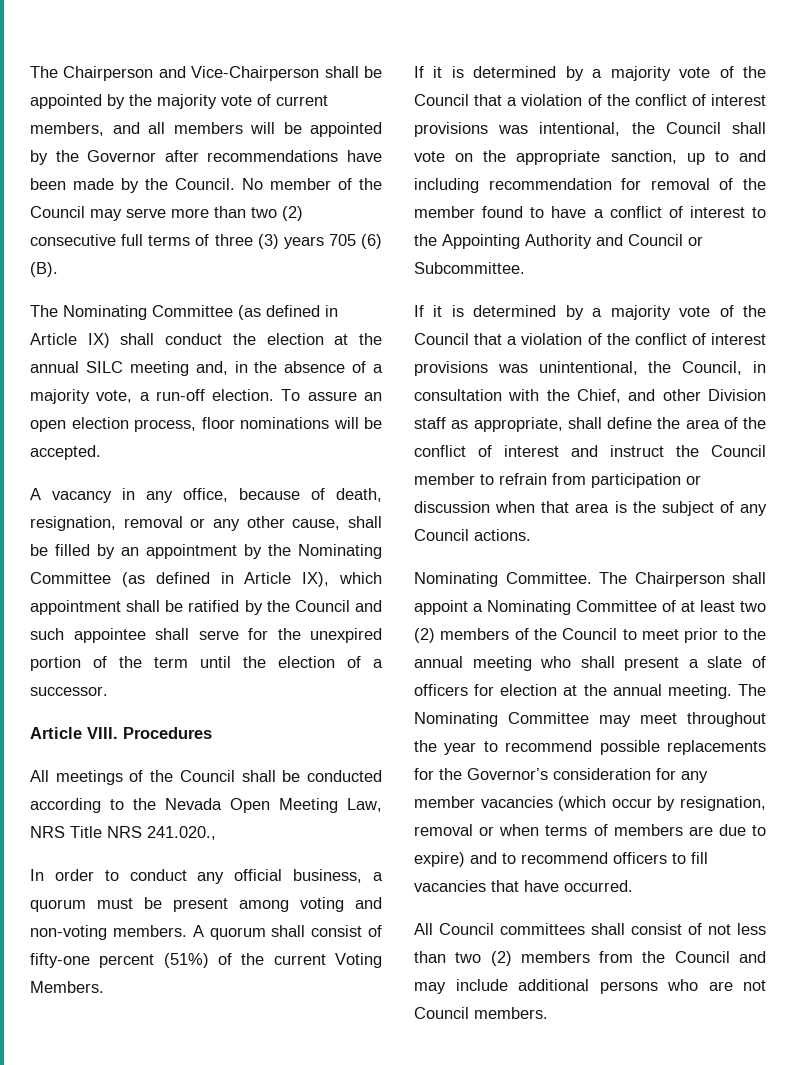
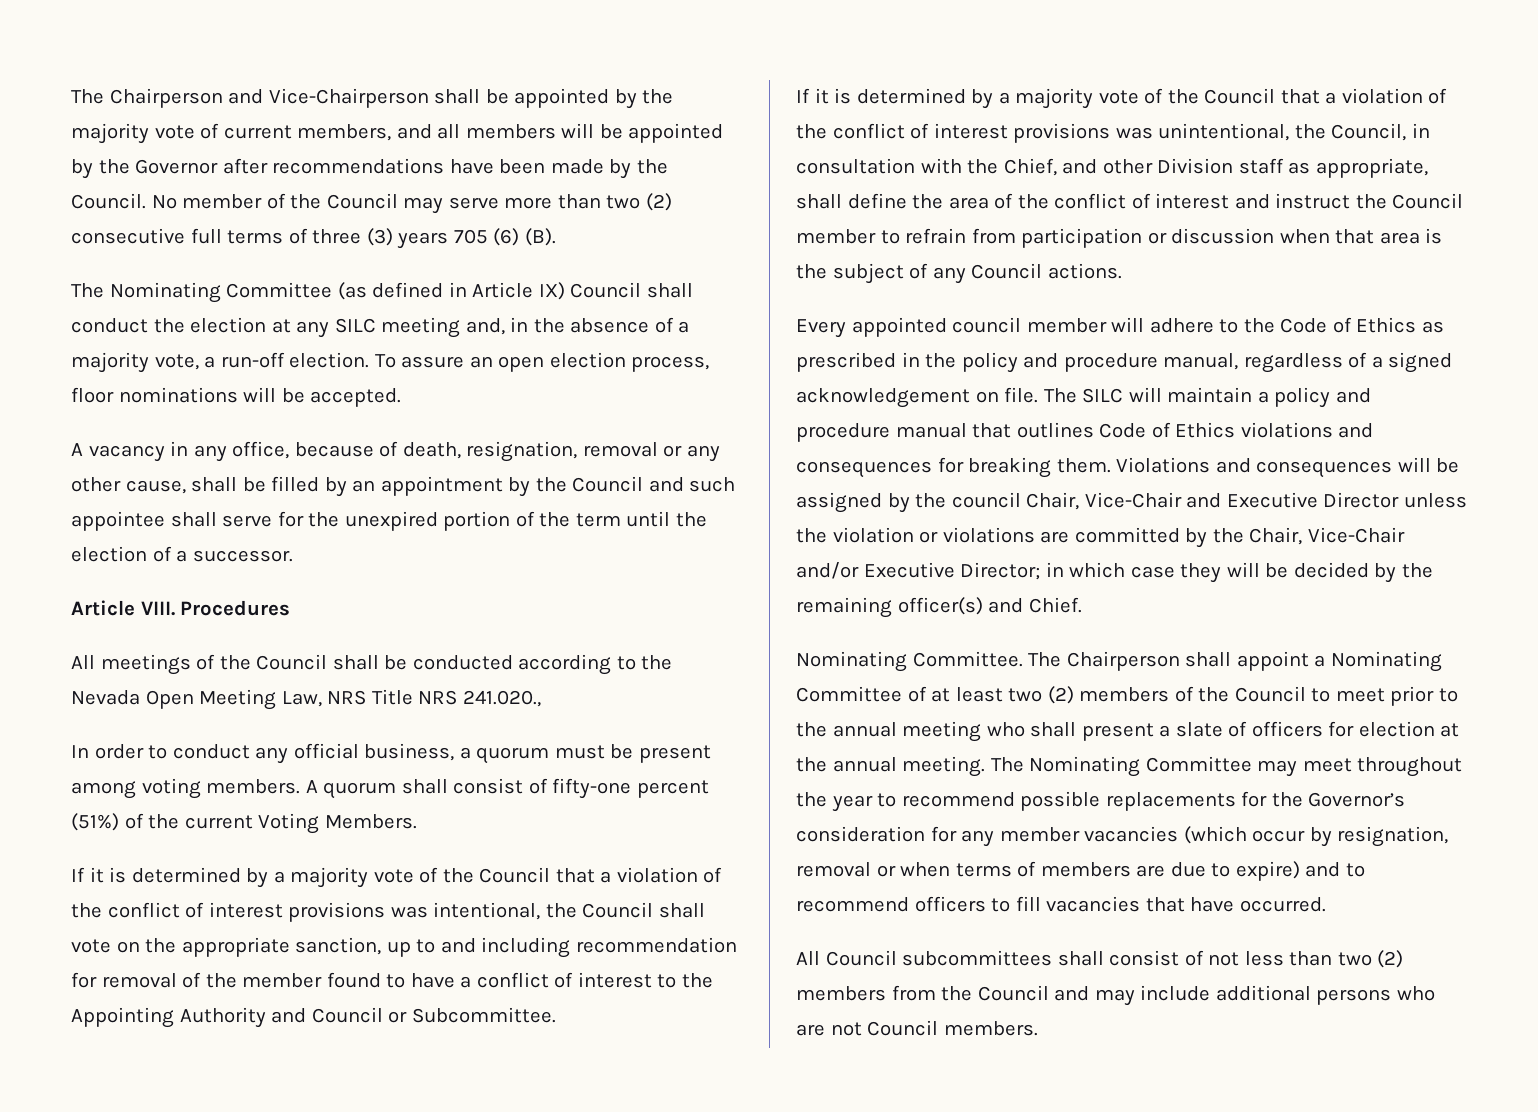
(110, 340) none -> [570,282,642,298] Council
[359,333,383,345] [30,361,79,373] the annual -> [296,321,330,338] any
[298,544,382,559] [30,572,382,587] [30,600,290,615] Nominating Committee (as defined in Article IX), which appointment shall be ratified by the -> (567, 484) none
[355,897,382,909] [30,925,107,940] and non-voting -> (201, 788) none
(531, 535) none -> [796,317,1444,338] [796,352,1453,373] [796,387,1371,408] [796,422,1374,442] [796,457,1460,478] [796,492,1467,513] [796,527,1405,548] [796,562,1433,583] [796,597,1082,618] // Every appointed council member will adhere to the Code of Ethics as prescribed in the policy and procedure manual, regardless of a signed acknowledgement on file. The SILC will maintain a policy and procedure manual that outlines Code of Ethics violations and consequences for breaking them. Violations and consequences will be assigned by the council Chair, Vice-Chair and Executive Director unless the violation or violations are committed by the Chair, Vice-Chair and/or Executive Director; in which case they will be decided by the remaining officer(s) and Chief.
[500,923,585,935] committees -> [902,950,1053,966] subcommittees

